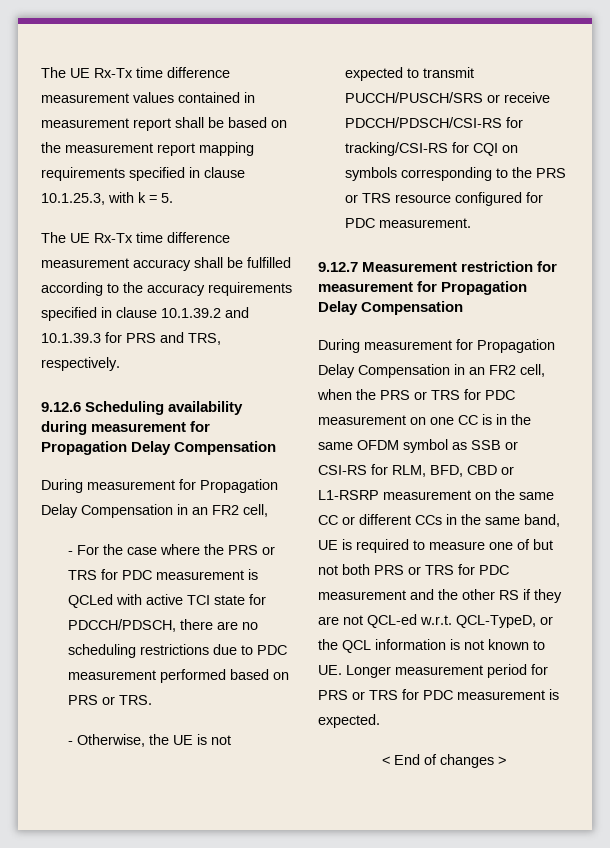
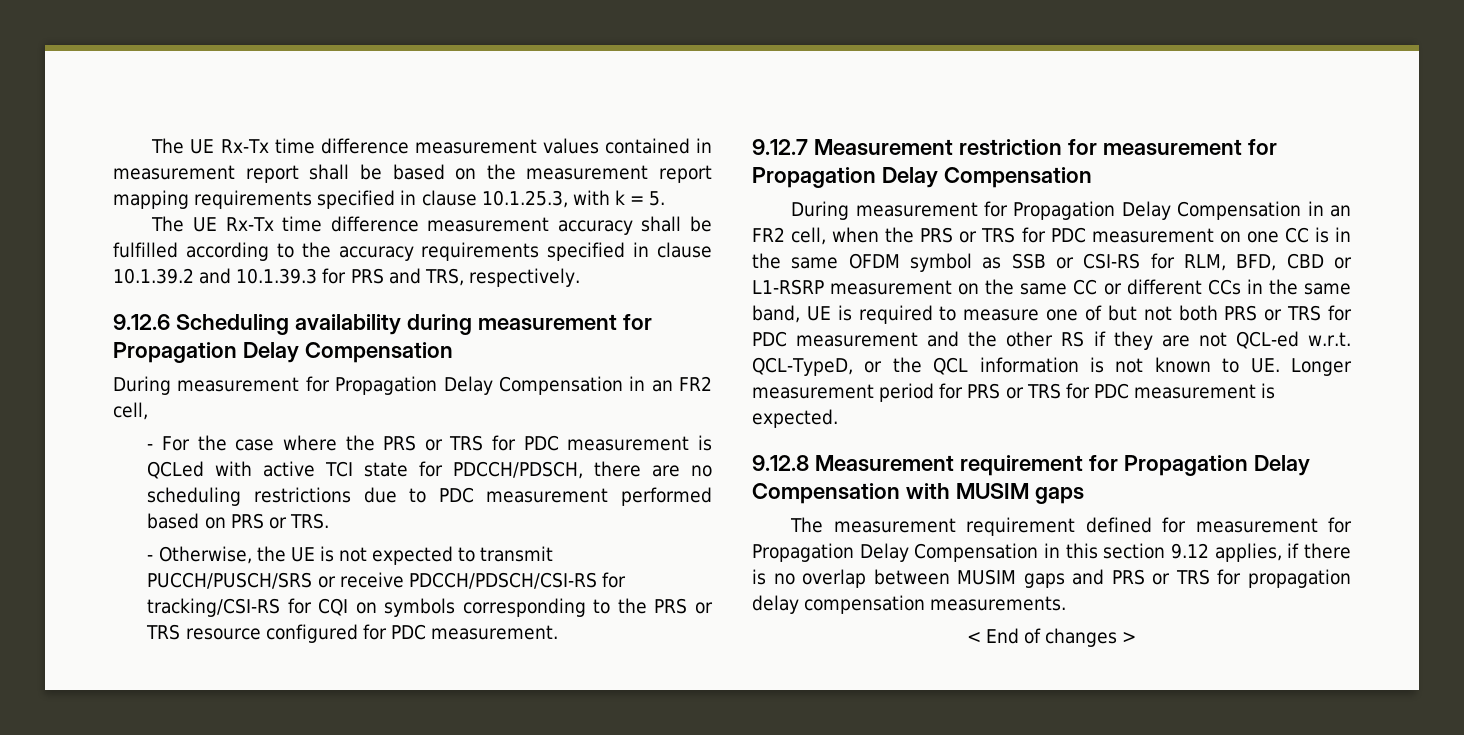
(380, 721) none -> [752,455,1310,476] [752,483,1084,504] [790,517,1352,536] [752,543,1351,562] [752,569,1351,588] [752,595,1067,614] // 9.12.8 Measurement requirement for Propagation Delay Compensation with MUSIM gaps // The measurement requirement defined for measurement for Propagation Delay Compensation in this section 9.12 applies, if there is no overlap between MUSIM gaps and PRS or TRS for propagation delay compensation measurements.

